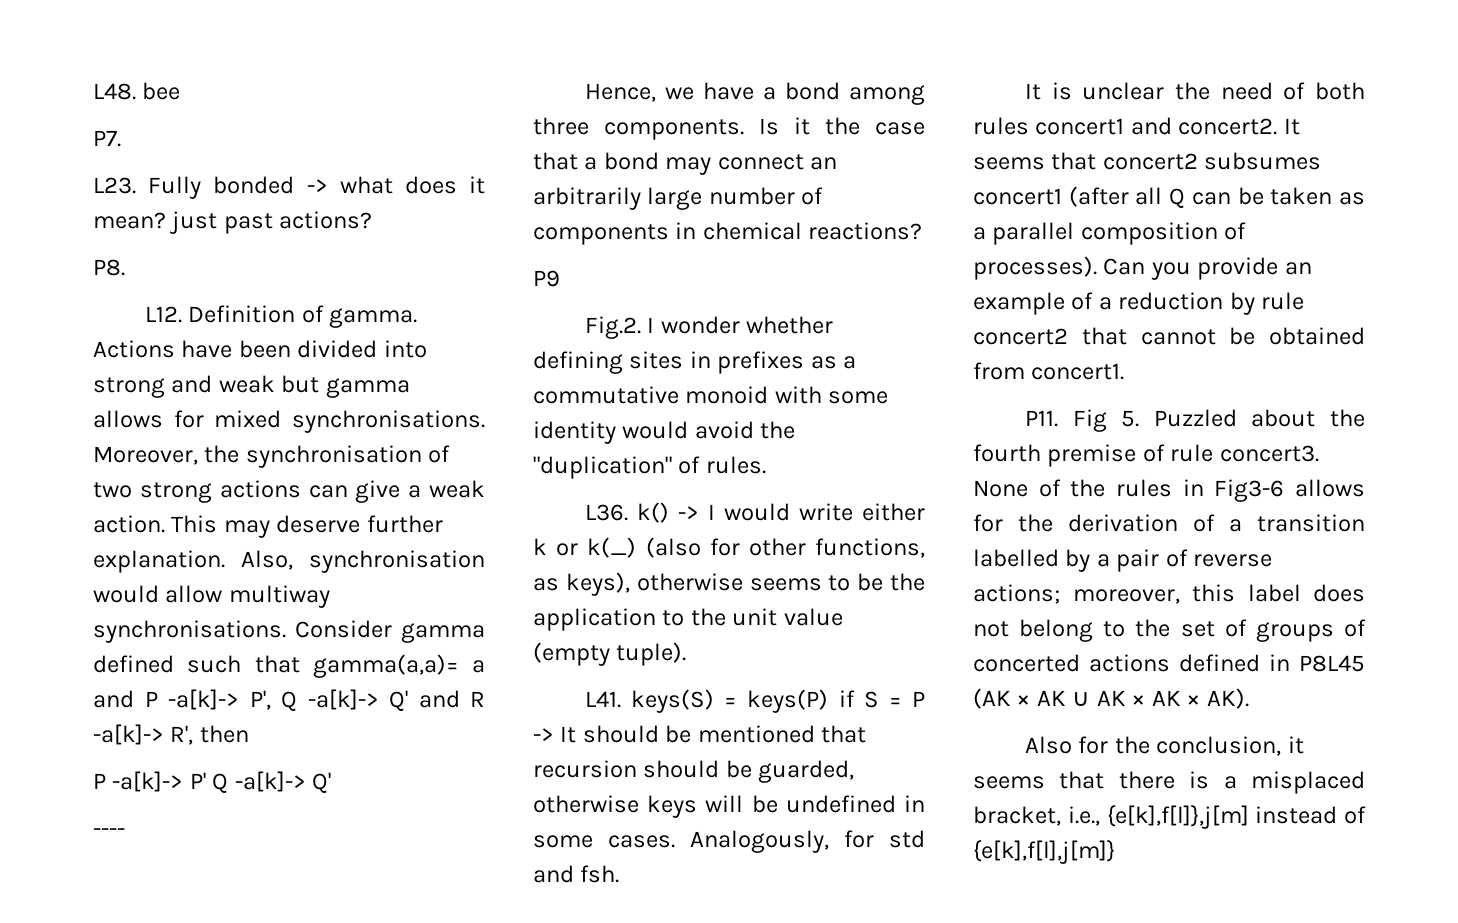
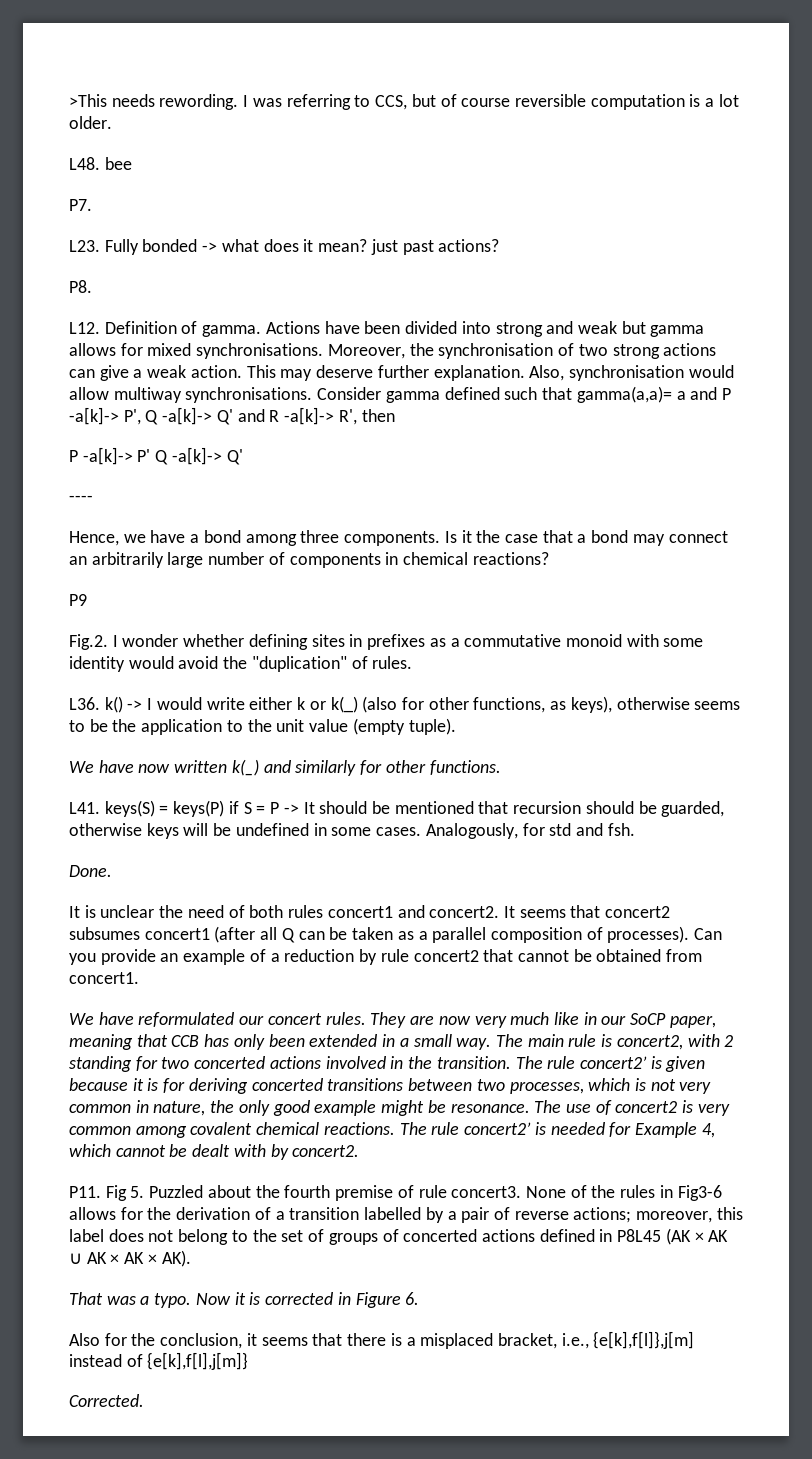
(93, 91) none -> [69,94,739,110] [69,116,112,129] >This needs rewording. I was referring to CCS, but of course reversible computation is a lot older. //
(687, 654) none -> [69,759,501,776] // We have now written k(_) and similarly for other functions.
(620, 874) none -> [69,865,112,877] // Done.
(1125, 371) none -> [69,1012,716,1028] [69,1034,734,1050] [69,1056,706,1072] [69,1078,712,1094] [69,1100,730,1116] [69,1122,715,1138] [69,1144,360,1160] // We have reformulated our concert rules. They are now very much like in our SoCP paper, meaning that CCB has only been extended in a small way. The main rule is concert2, with 2 standing for two concerted actions involved in the transition. The rule concert2’ is given because it is for deriving concerted transitions between two processes, which is not very common in nature, the only good example might be resonance. The use of concert2 is very common among covalent chemical reactions. The rule concert2’ is needed for Example 4, which cannot be dealt with by concert2.
(1249, 698) none -> [69,1292,420,1308] // That was a typo. Now it is corrected in Figure 6.
(1115, 852) none -> [69,1394,144,1407] // Corrected.

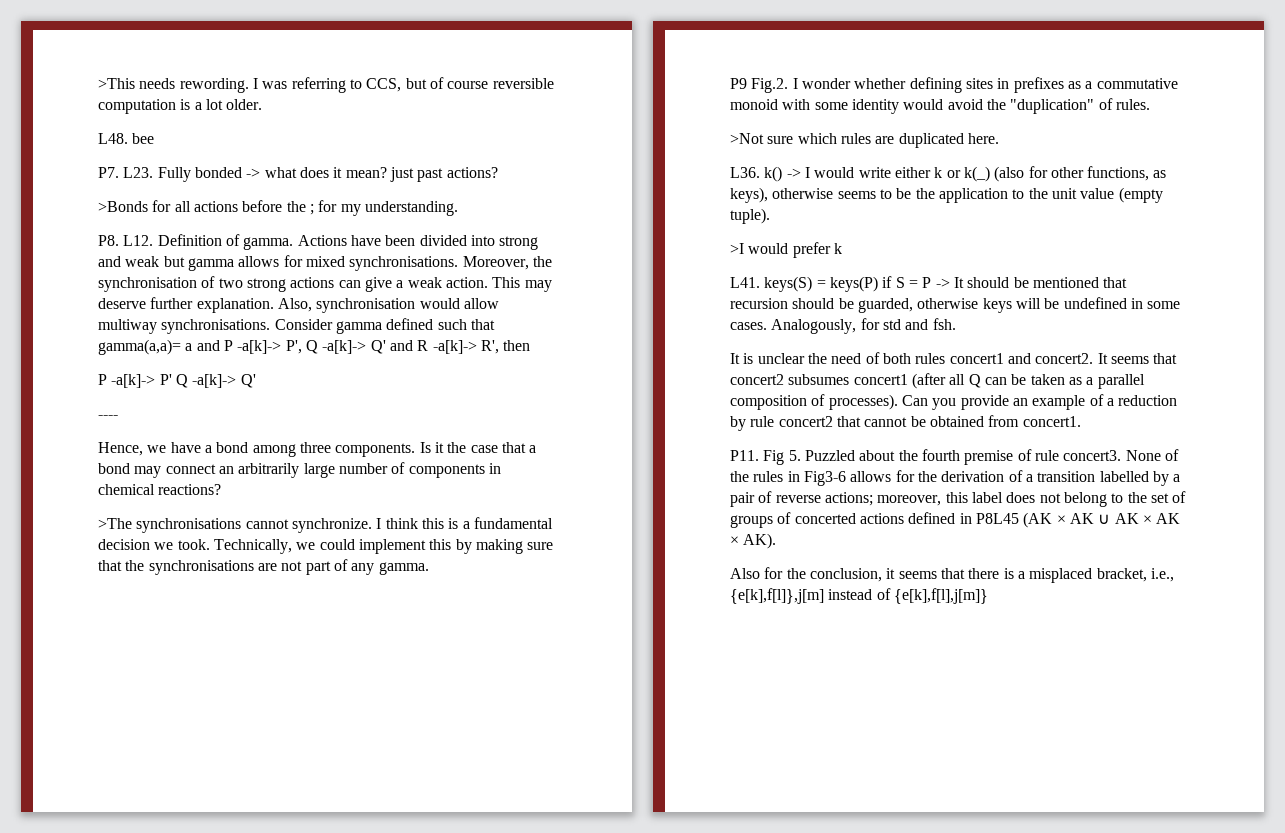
(92, 205) // -> (119, 172) none
(500, 245) none -> [98,200,458,216] // >Bonds for all actions before the ; for my understanding.
(92, 286) // -> (119, 240) none
(549, 558) none -> [98,517,553,533] [98,539,554,554] [98,559,429,575] // >The synchronisations cannot synchronize. I think this is a fundamental decision we took. Technically, we could implement this by making sure that the synchronisations are not part of any gamma.
(87, 600) // -> (747, 83) none
(413, 662) none -> [730,133,999,148] // >Not sure which rules are duplicated here.
[69,759,501,776] We have now written k(_) and similarly for other functions. -> [730,242,842,258] >I would prefer k
[69,865,112,877] // Done. -> (956, 324) none
[69,1012,716,1028] [69,1034,734,1050] [69,1056,706,1072] [69,1078,712,1094] [69,1100,730,1116] [69,1122,715,1138] [69,1144,360,1160] // We have reformulated our concert rules. They are now very much like in our SoCP paper, meaning that CCB has only been extended in a small way. The main rule is concert2, with 2 standing for two concerted actions involved in the transition. The rule concert2’ is given because it is for deriving concerted transitions between two processes, which is not very common in nature, the only good example might be resonance. The use of concert2 is very common among covalent chemical reactions. The rule concert2’ is needed for Example 4, which cannot be dealt with by concert2. -> (1081, 421) none
[69,1292,420,1308] // That was a typo. Now it is corrected in Figure 6. -> (777, 541) none
[69,1394,144,1407] // Corrected. -> (988, 596) none

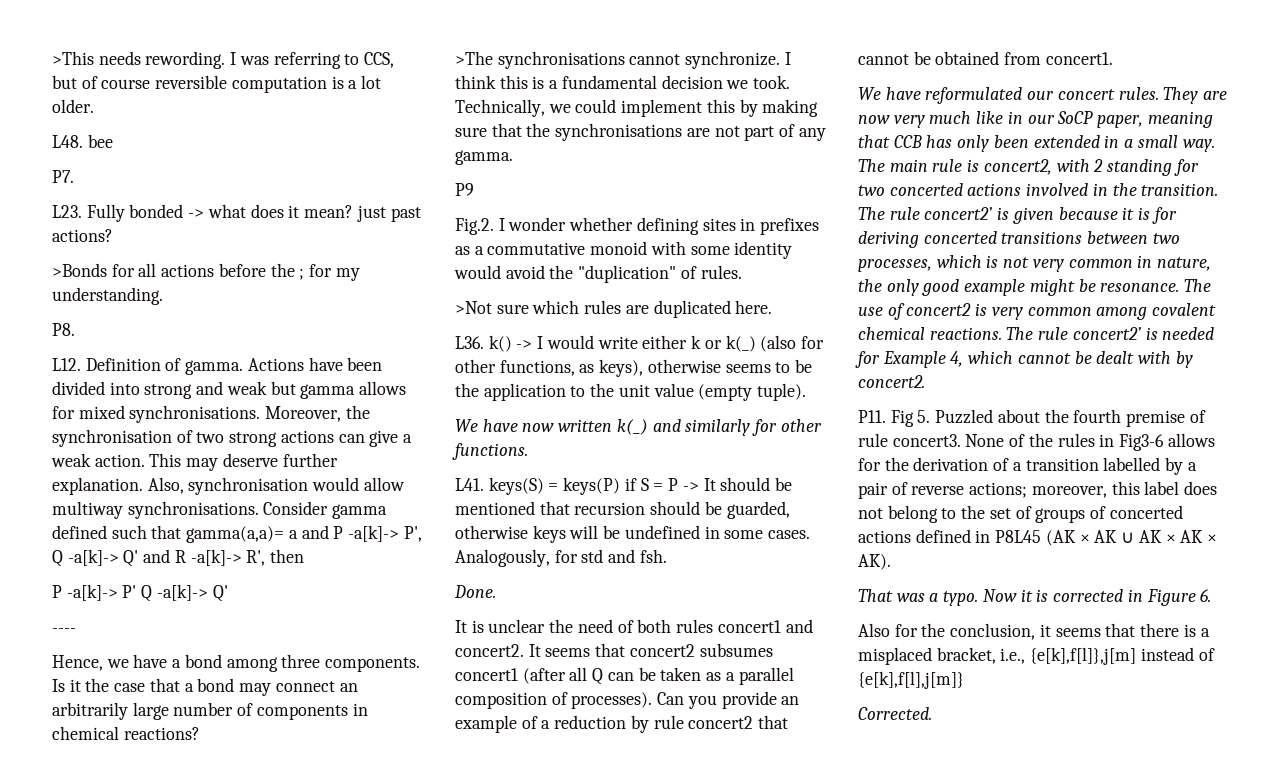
(119, 172) none -> (74, 176) //
(119, 240) none -> (75, 329) //
(747, 83) none -> (474, 189) //
[730,242,842,258] >I would prefer k -> [455,419,822,436] [452,443,528,460] We have now written k(_) and similarly for other functions.
(956, 324) none -> [454,585,496,598] // Done.
(1081, 421) none -> [858,87,1228,104] [858,111,1213,128] [858,135,1215,152] [858,159,1199,176] [858,183,1219,196] [858,207,1177,224] [858,231,1180,248] [858,255,1212,272] [858,279,1212,296] [858,303,1217,320] [858,327,1215,340] [855,351,1193,368] [858,375,925,388] // We have reformulated our concert rules. They are now very much like in our SoCP paper, meaning that CCB has only been extended in a small way. The main rule is concert2, with 2 standing for two concerted actions involved in the transition. The rule concert2’ is given because it is for deriving concerted transitions between two processes, which is not very common in nature, the only good example might be resonance. The use of concert2 is very common among covalent chemical reactions. The rule concert2’ is needed for Example 4, which cannot be dealt with by concert2.
(777, 541) none -> [858,589,1212,606] // That was a typo. Now it is corrected in Figure 6.
(988, 596) none -> [858,707,932,720] // Corrected.

